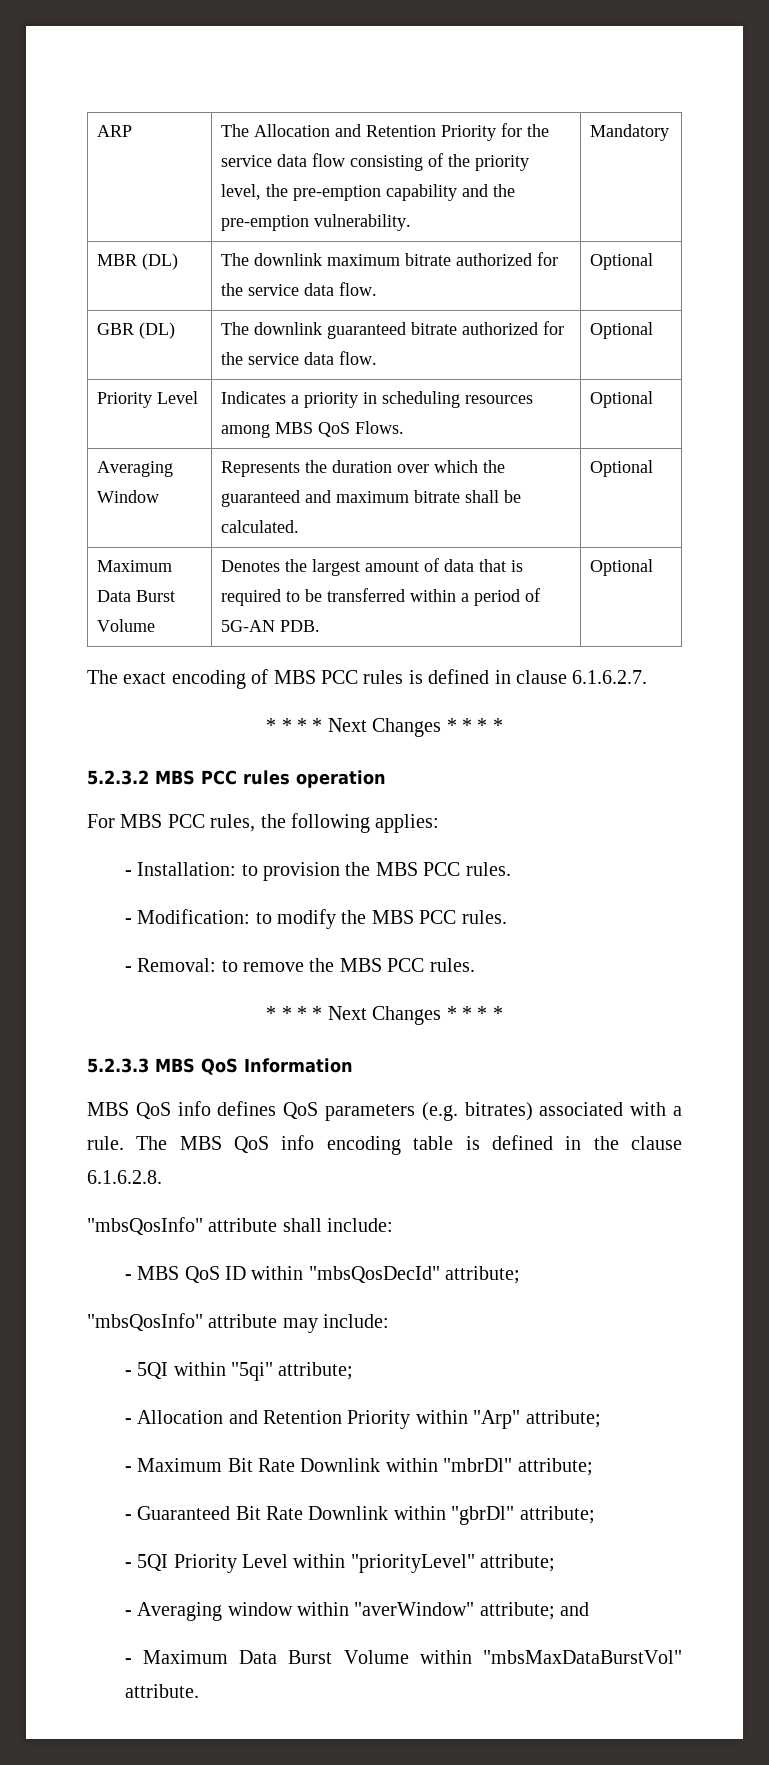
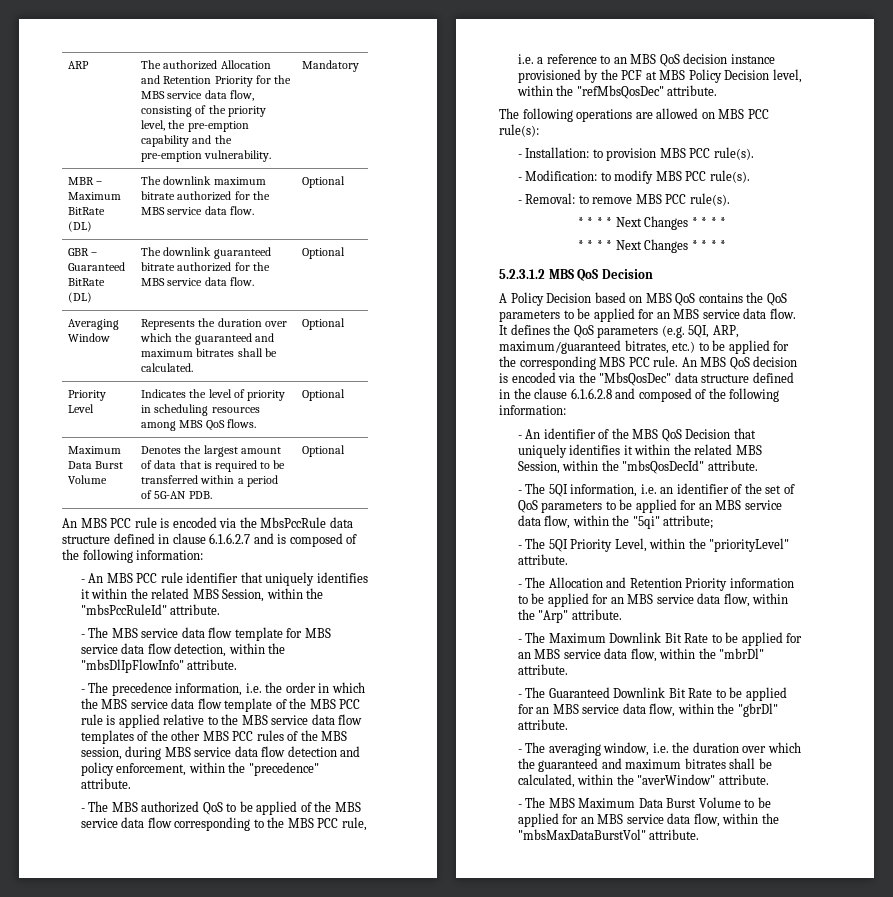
(250, 130) none -> [163,60,218,70] authorized
[221,153,346,167] service data flow -> [141,90,254,101] MBS service data flow,
(138, 260) none -> [96,181,103,185] [68,192,122,200] [68,207,106,215] – Maximum BitRate
(244, 289) none -> [141,207,166,215] MBS
(135, 329) none -> [91,252,98,256] [68,262,126,271] [68,278,106,286] – Guaranteed BitRate
[248,351,378,365] [590,322,654,339] [97,391,199,408] [221,391,534,408] [221,421,405,438] [590,391,654,408] service data flow. | Optional // Priority Level | Indicates a priority in scheduling resources among MBS QoS Flows. | Optional -> [141,277,254,286] [302,247,346,259] MBS service data flow. | Optional
[414,490,461,503] bitrate -> [196,348,235,357] bitrates
(654, 468) none -> [68,390,107,401] [68,404,95,413] [141,389,285,401] [141,404,260,416] [141,419,256,431] [302,389,346,401] // Priority Level | Indicates the level of priority in scheduling resources among MBS QoS flows. | Optional
[87,669,648,689] The exact encoding of MBS PCC rules is defined in clause 6.1.6.2.7. -> [62,517,353,528] [62,533,358,547] [62,549,204,563] [80,572,368,586] [80,588,324,602] [80,604,221,615] [80,627,331,641] [80,643,286,657] [80,659,238,673] [80,682,365,696] [80,698,361,712] [80,714,363,728] [80,730,348,744] [80,746,361,760] [80,762,319,776] [80,778,131,789] [80,801,361,815] [80,817,367,831] [517,53,775,67] [517,69,802,83] [516,85,718,99] [499,108,769,122] [499,124,539,137] [517,147,754,161] [517,170,750,184] [517,193,730,206] An MBS PCC rule is encoded via the MbsPccRule data structure defined in clause 6.1.6.2.7 and is composed of the following information: // - An MBS PCC rule identifier that uniquely identifies it within the related MBS Session, within the "mbsPccRuleId" attribute. // - The MBS service data flow template for MBS service data flow detection, within the "mbsDlIpFlowInfo" attribute. // - The precedence information, i.e. the order in which the MBS service data flow template of the MBS PCC rule is applied relative to the MBS service data flow templates of the other MBS PCC rules of the MBS session, during MBS service data flow detection and policy enforcement, within the "precedence" attribute. // - The MBS authorized QoS to be applied of the MBS service data flow corresponding to the MBS PCC rule, i.e. a reference to an MBS QoS decision instance provisioned by the PCF at MBS Policy Decision level, within the "refMbsQosDec" attribute. // The following operations are allowed on MBS PCC rule(s): // - Installation: to provision MBS PCC rule(s). // - Modification: to modify MBS PCC rule(s). // - Removal: to remove MBS PCC rule(s).
[87,770,386,788] [87,813,440,833] [124,862,511,881] [124,909,507,929] [124,958,475,972] // 5.2.3.2 MBS PCC rules operation // For MBS PCC rules, the following applies: // - Installation: to provision the MBS PCC rules. // - Modification: to modify the MBS PCC rules. // - Removal: to remove the MBS PCC rules. -> (727, 222) none
[87,1058,353,1075] [87,1101,682,1121] [87,1135,683,1155] [87,1170,162,1184] [87,1217,394,1235] [124,1266,521,1284] [87,1313,390,1333] [124,1362,354,1381] [124,1410,601,1429] [124,1458,593,1476] [124,1506,595,1525] [124,1554,556,1573] [124,1602,590,1621] [124,1650,472,1664] 5.2.3.3 MBS QoS Information // MBS QoS info defines QoS parameters (e.g. bitrates) associated with a rule. The MBS QoS info encoding table is defined in the clause 6.1.6.2.8. // "mbsQosInfo" attribute shall include: // - MBS QoS ID within "mbsQosDecId" attribute; // "mbsQosInfo" attribute may include: // - 5QI within "5qi" attribute; // - Allocation and Retention Priority within "Arp" attribute; // - Maximum Bit Rate Downlink within "mbrDl" attribute; // - Guaranteed Bit Rate Downlink within "gbrDl" attribute; // - 5QI Priority Level within "priorityLevel" attribute; // - Averaging window within "averWindow" attribute; and // - Maximum Data Burst Volume within -> [499,269,653,281] [499,292,787,306] [499,308,796,322] [499,324,739,338] [499,340,790,354] [499,356,798,370] [499,372,794,386] [499,388,780,402] [499,405,566,415] [517,428,756,442] [517,444,762,458] [517,460,758,474] [517,483,795,497] [517,499,782,513] [517,515,714,529] [517,538,790,552] [517,554,568,565] [517,577,794,591] [517,593,789,607] [517,609,622,623] [517,632,803,646] [517,648,765,662] [517,664,568,675] [517,687,787,701] [517,703,778,717] [517,719,568,730] [517,742,801,756] [517,758,772,772] [517,774,769,788] [517,797,771,808] [517,813,779,827] 5.2.3.1.2 MBS QoS Decision // A Policy Decision based on MBS QoS contains the QoS parameters to be applied for an MBS service data flow. It defines the QoS parameters (e.g. 5QI, ARP, maximum/guaranteed bitrates, etc.) to be applied for the corresponding MBS PCC rule. An MBS QoS decision is encoded via the "MbsQosDec" data structure defined in the clause 6.1.6.2.8 and composed of the following information: // - An identifier of the MBS QoS Decision that uniquely identifies it within the related MBS Session, within the "mbsQosDecId" attribute. // - The 5QI information, i.e. an identifier of the set of QoS parameters to be applied for an MBS service data flow, within the "5qi" attribute; // - The 5QI Priority Level, within the "priorityLevel" attribute. // - The Allocation and Retention Priority information to be applied for an MBS service data flow, within the "Arp" attribute. // - The Maximum Downlink Bit Rate to be applied for an MBS service data flow, within the "mbrDl" attribute. // - The Guaranteed Downlink Bit Rate to be applied for an MBS service data flow, within the "gbrDl" attribute. // - The averaging window, i.e. the duration over which the guaranteed and maximum bitrates shall be calculated, within the "averWindow" attribute. // - The MBS Maximum Data Burst Volume to be applied for an MBS service data flow, within the

